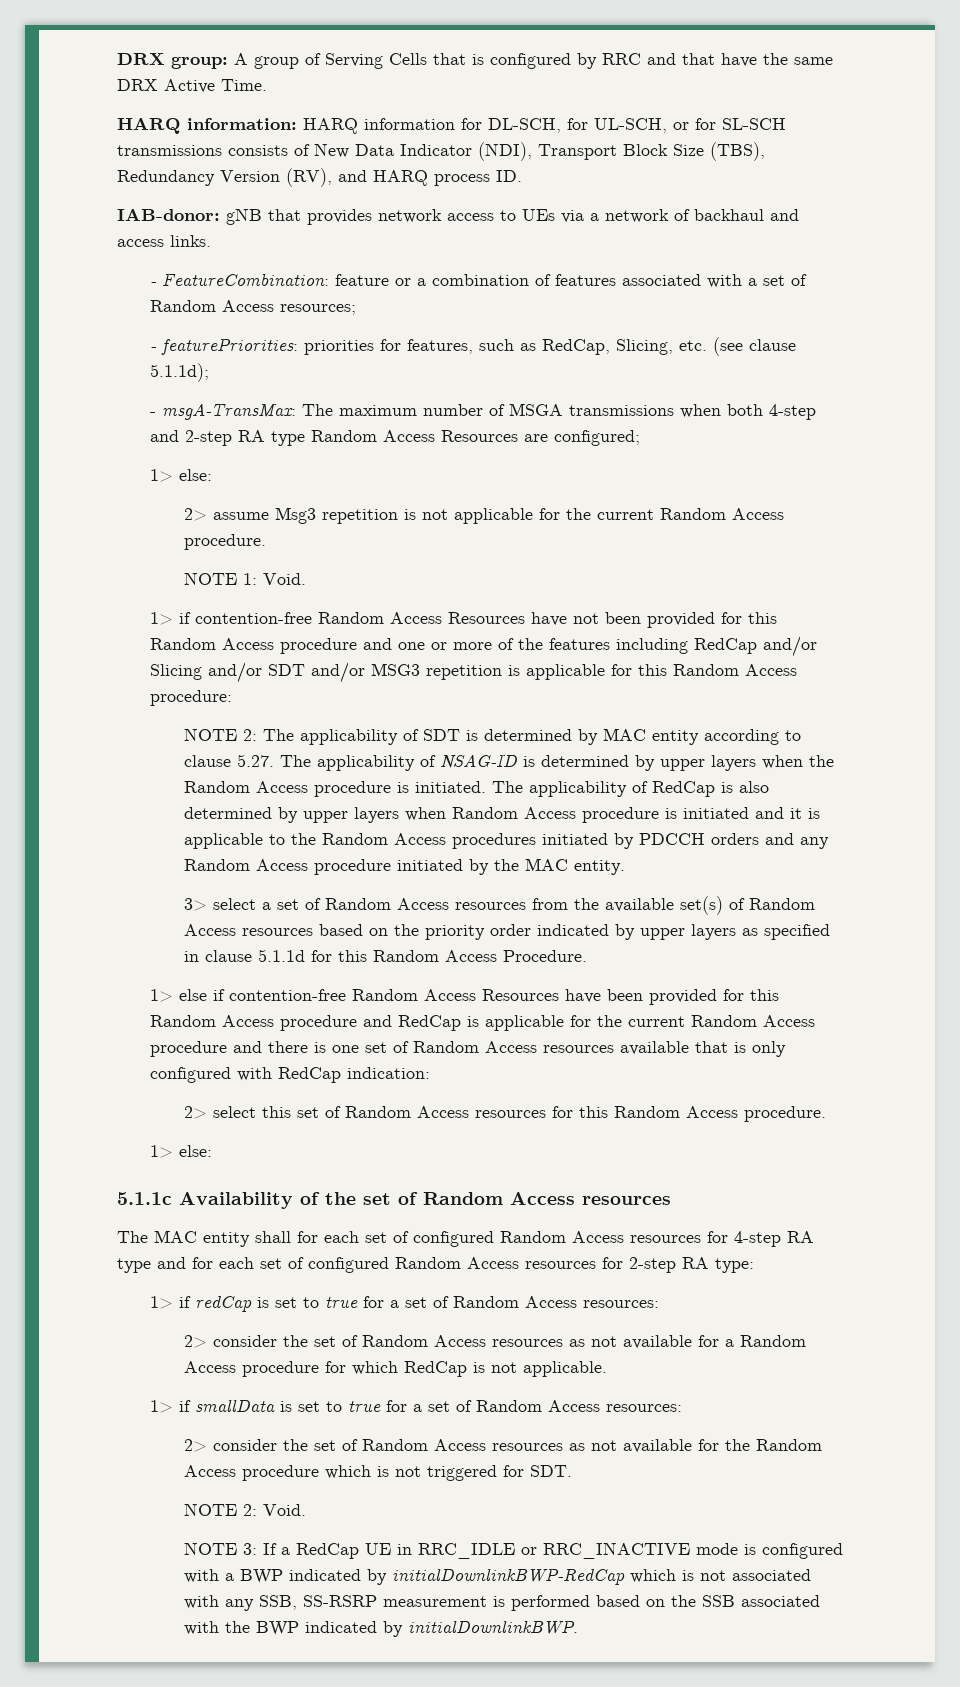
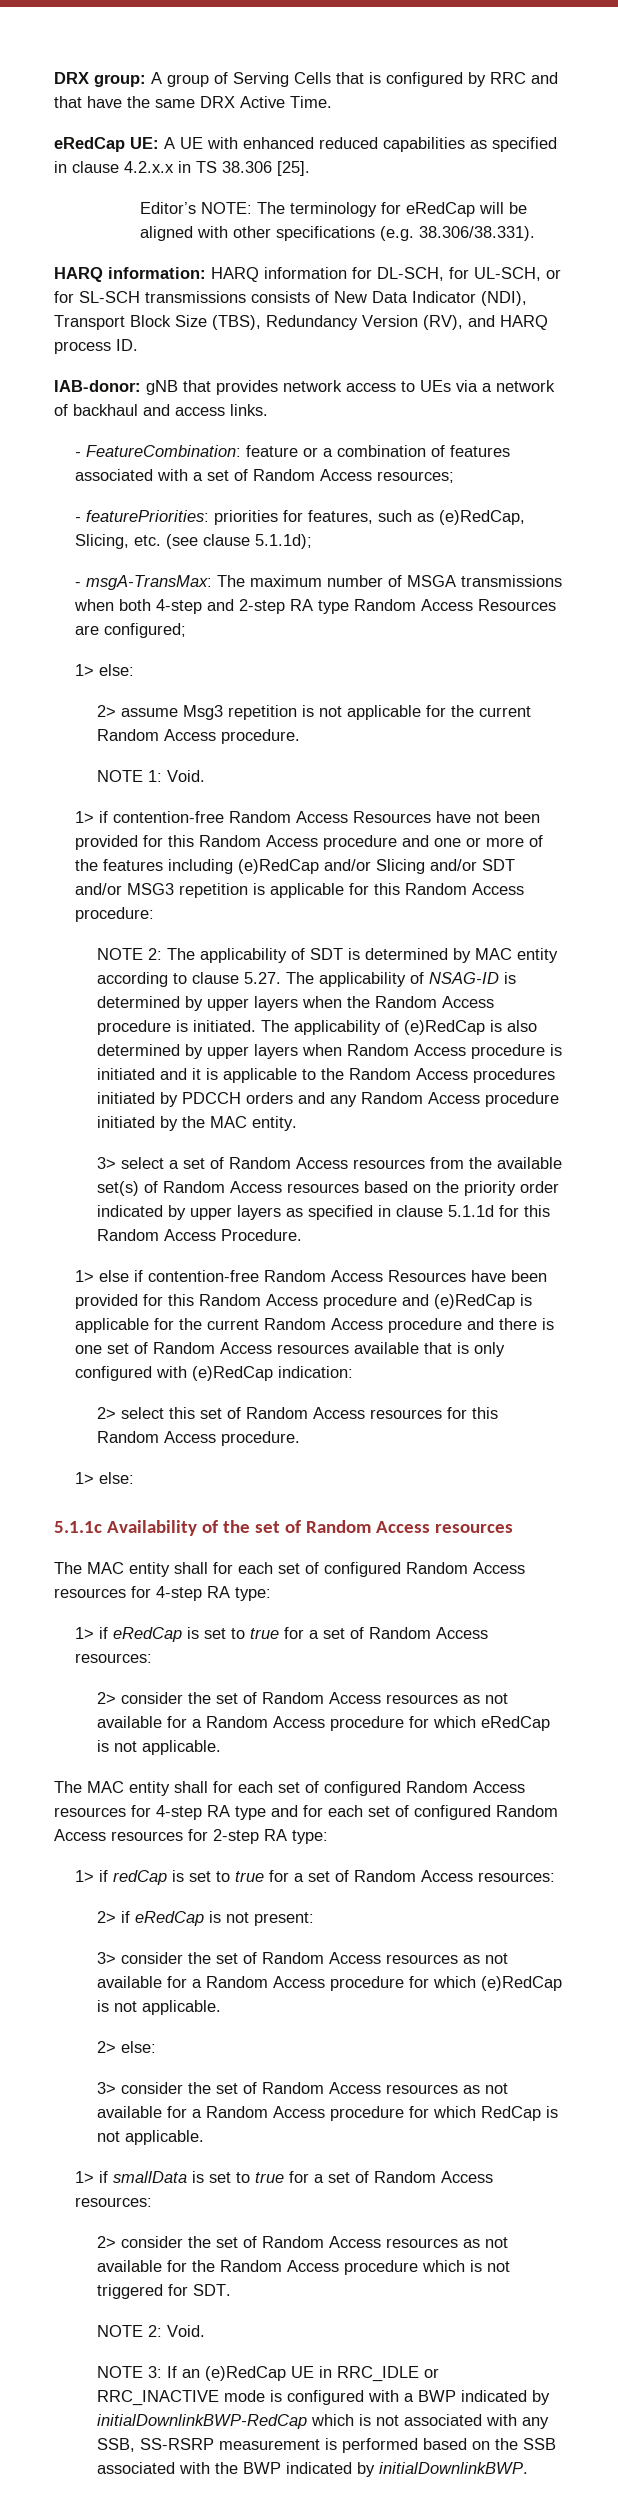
(267, 85) none -> [54,137,557,152] [54,161,310,176] [139,202,527,217] [139,226,535,241] // eRedCap UE: A UE with enhanced reduced capabilities as specified in clause 4.2.x.x in TS 38.306 [25]. // Editor’s NOTE: The terminology for eRedCap will be aligned with other specifications (e.g. 38.306/38.331).
[542,339,611,355] RedCap, -> [439,510,526,525] (e)RedCap,
[694,638,758,654] RedCap -> [238,859,320,874] (e)RedCap
[651,781,715,797] RedCap -> [403,1020,485,1035] (e)RedCap
[398,1015,462,1031] RedCap -> [434,1294,516,1309] (e)RedCap
[278,1067,342,1083] RedCap -> [192,1366,274,1381] (e)RedCap
(671, 1200) none -> [54,1562,525,1577] [54,1586,271,1601] [75,1627,489,1642] [75,1653,153,1663] [96,1692,508,1704] [96,1716,550,1731] [96,1740,221,1755] // The MAC entity shall for each set of configured Random Access resources for 4-step RA type: // 1> if eRedCap is set to true for a set of Random Access resources: // 2> consider the set of Random Access resources as not available for a Random Access procedure for which eRedCap is not applicable.
(207, 1341) none -> [120,1911,314,1926] [96,1952,508,1964] [96,1976,562,1991] [96,2000,221,2015] [96,2041,156,2053] [96,2082,116,2094] if eRedCap is not present: // 3> consider the set of Random Access resources as not available for a Random Access procedure for which (e)RedCap is not applicable. // 2> else: // 3>
[280,1543,359,1559] a RedCap -> [181,2366,286,2381] an (e)RedCap

